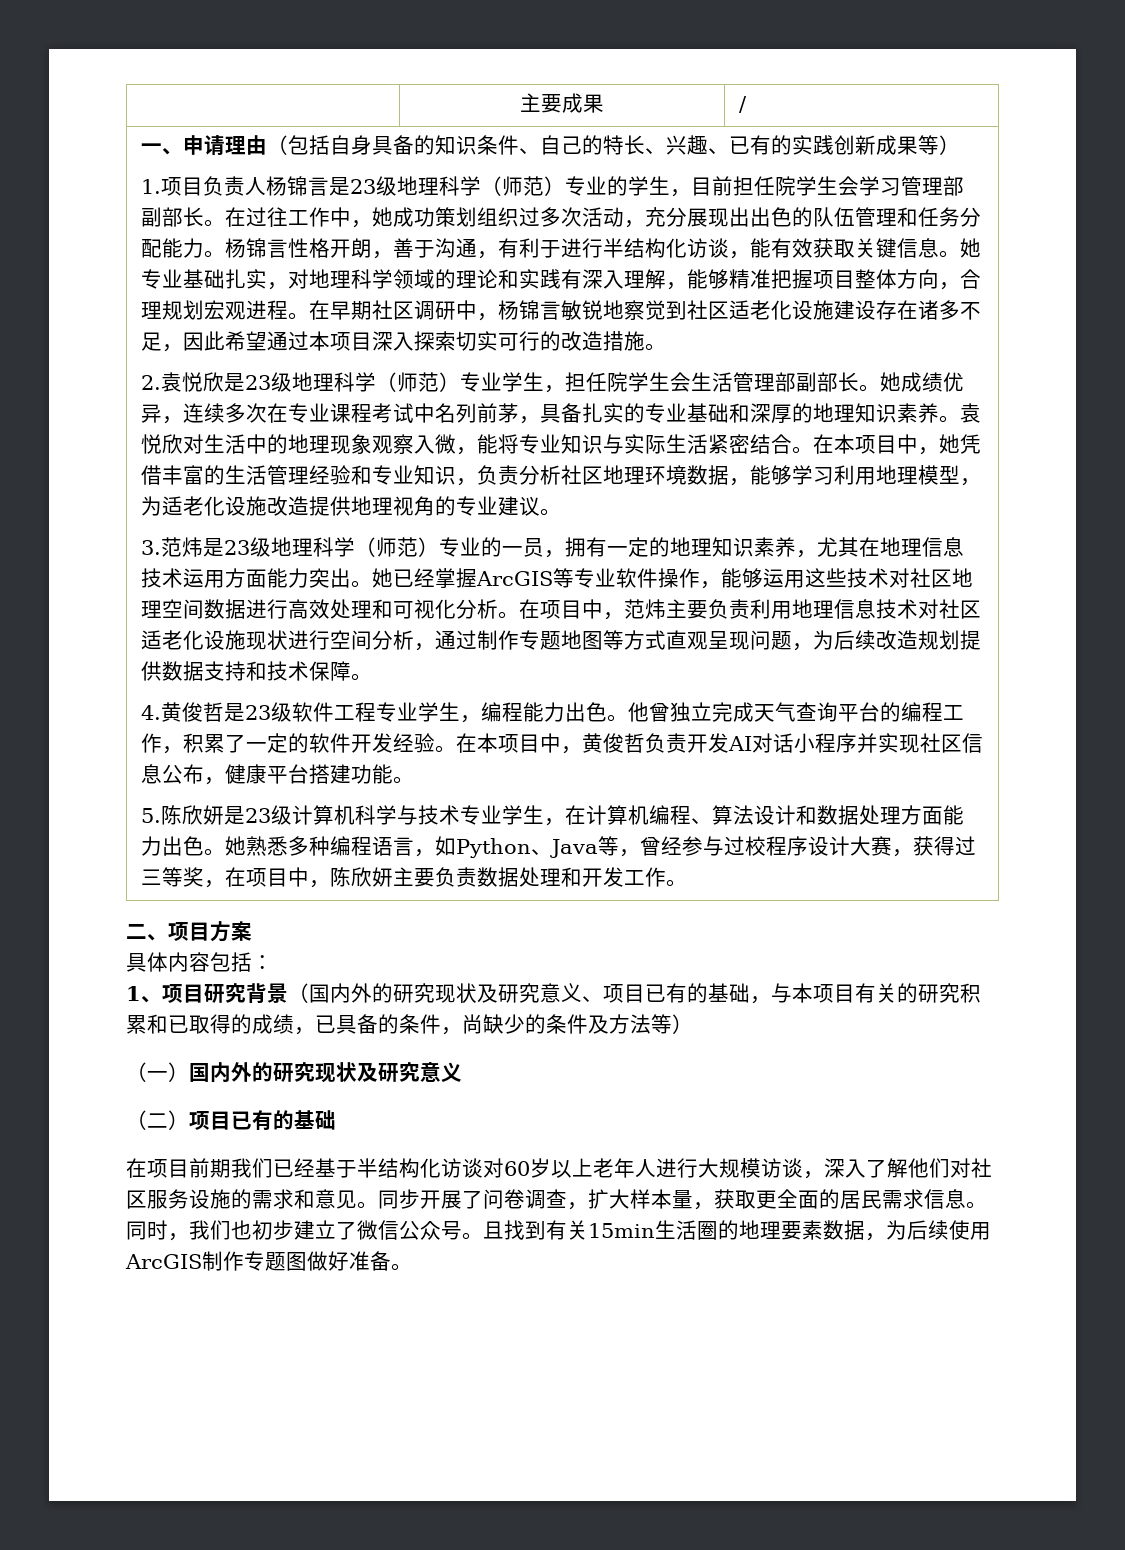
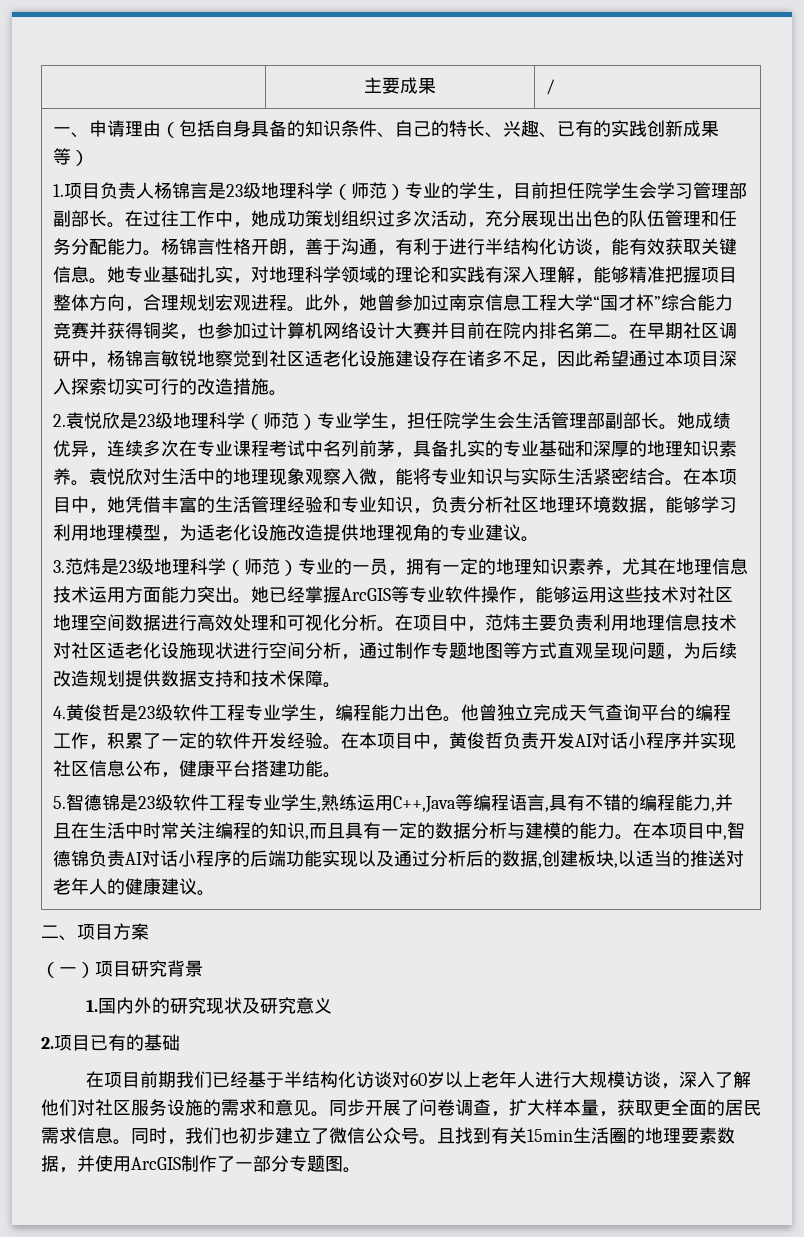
(310, 316) none -> [305,294,734,312] [53,322,630,340] 此外，她曾参加过南京信息工程大学“国才杯”综合能力竞赛并获得铜奖，也参加过计算机网络设计大赛并目前在院内排名第二。
[161,805,965,826] [141,836,977,858] [141,867,688,888] [126,921,252,942] [126,952,273,972] [126,983,981,1004] [126,1014,693,1035] [126,1062,189,1082] 陈欣妍是23级计算机科学与技术专业学生，在计算机编程、算法设计和数据处理方面能力出色。她熟悉多种编程语言，如Python、Java等，曾经参与过校程序设计大赛，获得过三等奖，在项目中，陈欣妍主要负责数据处理和开发工作。 // 二、项目方案 // 具体内容包括： // 1、项目研究背景（国内外的研究现状及研究意义、项目已有的基础，与本项目有关的研究积累和已取得的成绩，已具备的条件，尚缺少的条件及方法等） // （一） -> [66,794,734,813] [53,822,746,840] [53,850,745,868] [53,878,216,896] [41,923,149,941] [41,960,203,978] [86,999,99,1012] 智德锦是23级软件工程专业学生,熟练运用C++,Java等编程语言,具有不错的编程能力,并且在生活中时常关注编程的知识,而且具有一定的数据分析与建模的能力。在本项目中,智德锦负责AI对话小程序的后端功能实现以及通过分析后的数据,创建板块,以适当的推送对老年人的健康建议。 // 二、项目方案 // （一）项目研究背景 // 1.
[126,1110,189,1130] （二） -> [41,1037,54,1049] 2.
[886,1220,949,1240] 为后续 -> [77,1155,95,1172] 并
[244,1251,391,1271] 专题图做好准备 -> [217,1155,343,1172] 了一部分专题图

